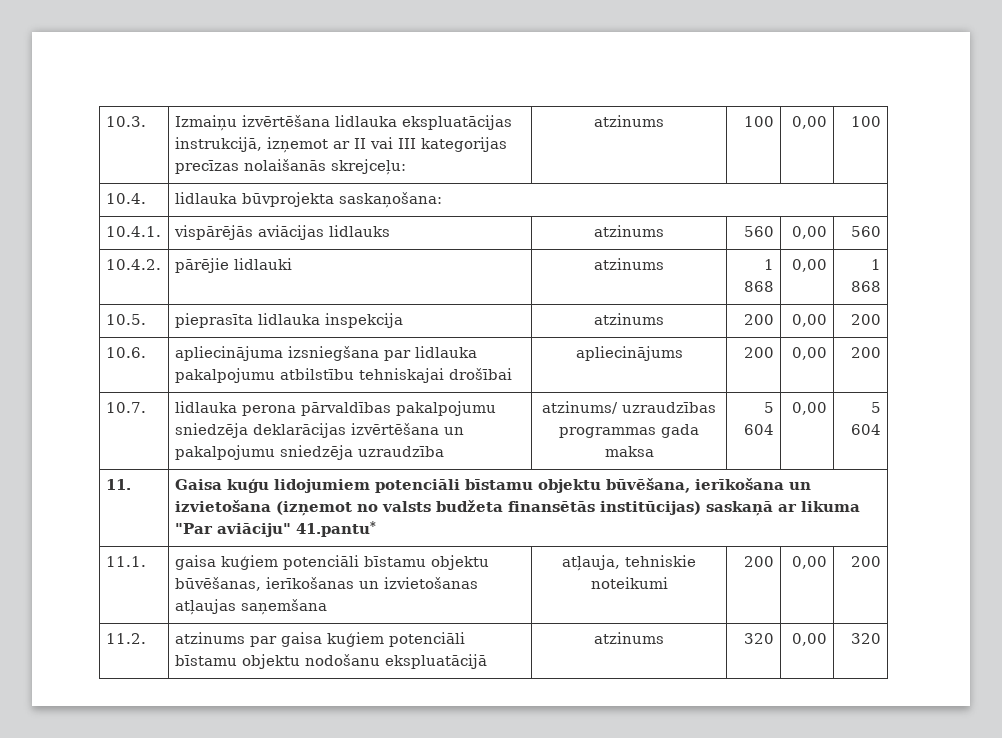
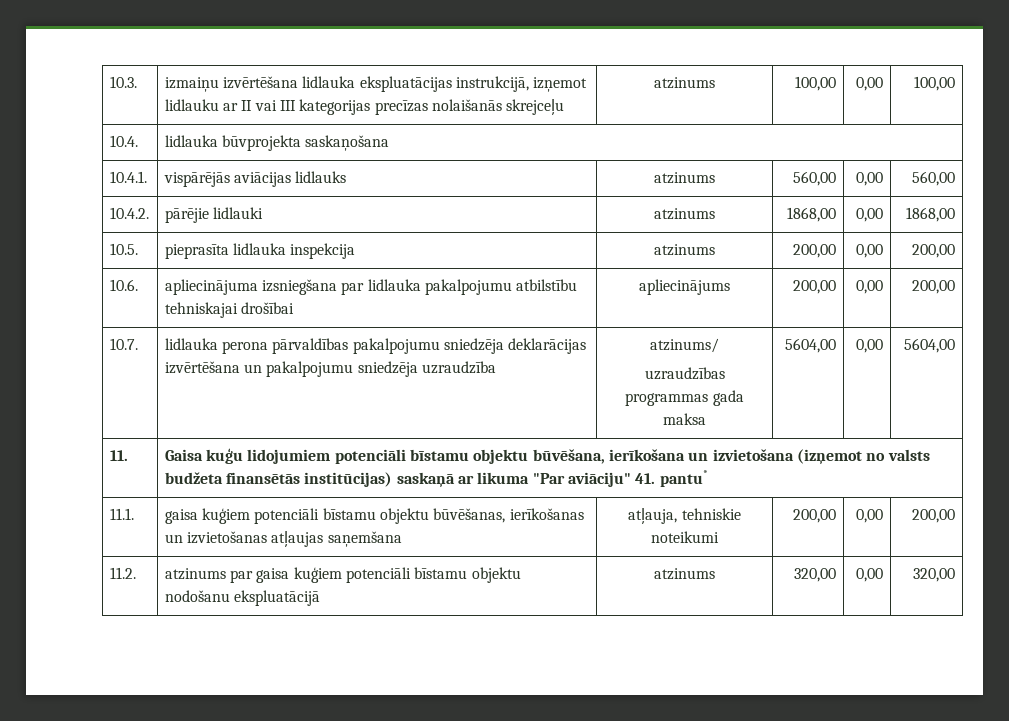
[174,115,237,131] Izmaiņu -> [164,77,219,92] izmaiņu
(328, 145) none -> [164,99,219,111] lidlauku
[330,159,406,175] [594,115,664,127] [744,116,775,127] [792,116,828,129] [851,116,882,127] skrejceļu: | atzinums | 100 | 0,00 | 100 -> [506,99,565,115] [654,77,715,89] [795,76,837,91] [856,77,884,91] [914,76,956,91] skrejceļu | atzinums | 100,00 | 0,00 | 100,00
[338,192,442,208] saskaņošana: -> [305,135,390,151] saskaņošana
[744,226,775,237] [792,226,828,239] [851,226,882,237] 560 | 0,00 | 560 -> [793,171,837,186] [856,172,884,186] [912,171,956,186] 560,00 | 0,00 | 560,00
[764,259,775,270] [744,281,775,292] [792,259,828,272] [871,259,882,270] [851,281,882,292] 1 868 | 0,00 | 1 868 -> [787,207,837,222] [856,208,884,222] [906,207,956,222] 1868,00 | 0,00 | 1868,00
[744,314,775,325] [792,314,828,327] [851,314,882,325] 200 | 0,00 | 200 -> [793,244,837,258] [856,244,884,258] [912,244,956,258] 200,00 | 0,00 | 200,00
[744,347,775,358] [792,347,828,360] [851,347,882,358] 200 | 0,00 | 200 -> [793,280,837,294] [856,280,884,294] [912,280,956,294] 200,00 | 0,00 | 200,00
(618, 407) none -> (719, 345) //
[764,402,775,413] [744,424,775,435] [792,402,828,415] [871,402,882,413] [851,424,882,435] 5 604 | 0,00 | 5 604 -> [785,338,837,353] [856,339,884,353] [904,338,956,353] 5604,00 | 0,00 | 5604,00
[295,521,376,537] 41.pantu* -> [635,470,708,487] 41. pantu*
[744,556,775,567] [792,556,828,569] [851,556,882,567] 200 | 0,00 | 200 -> [793,509,837,523] [856,509,884,523] [912,509,956,523] 200,00 | 0,00 | 200,00
[744,633,775,644] [792,633,828,646] [851,633,882,644] 320 | 0,00 | 320 -> [794,568,837,582] [856,568,884,582] [913,568,956,582] 320,00 | 0,00 | 320,00

